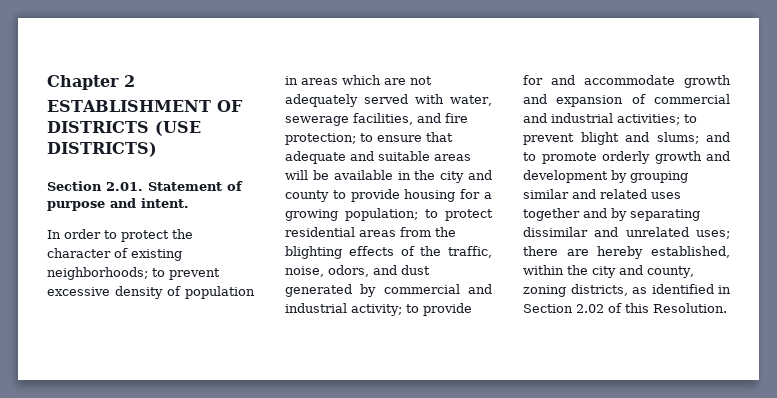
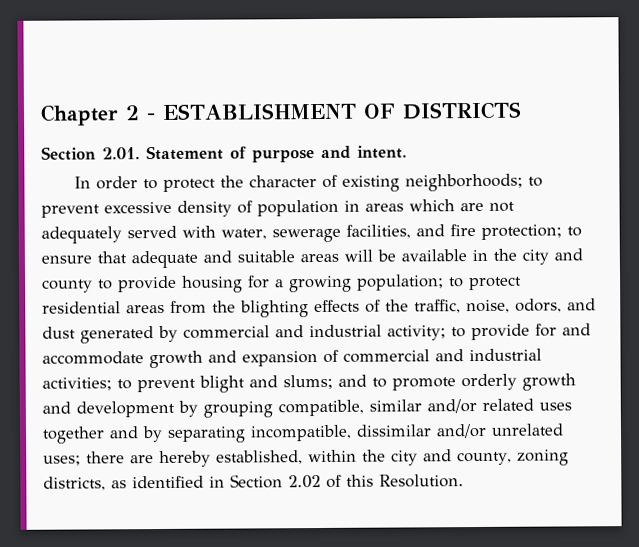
(135, 81) // -> [146,113,156,121] -
[155,121,201,136] [47,142,157,157] (USE DISTRICTS) -> (522, 110) none
[523,189,596,199] similar and -> [278,399,477,417] compatible, similar and/or
[523,227,619,237] dissimilar and -> [250,423,487,442] incompatible, dissimilar and/or

